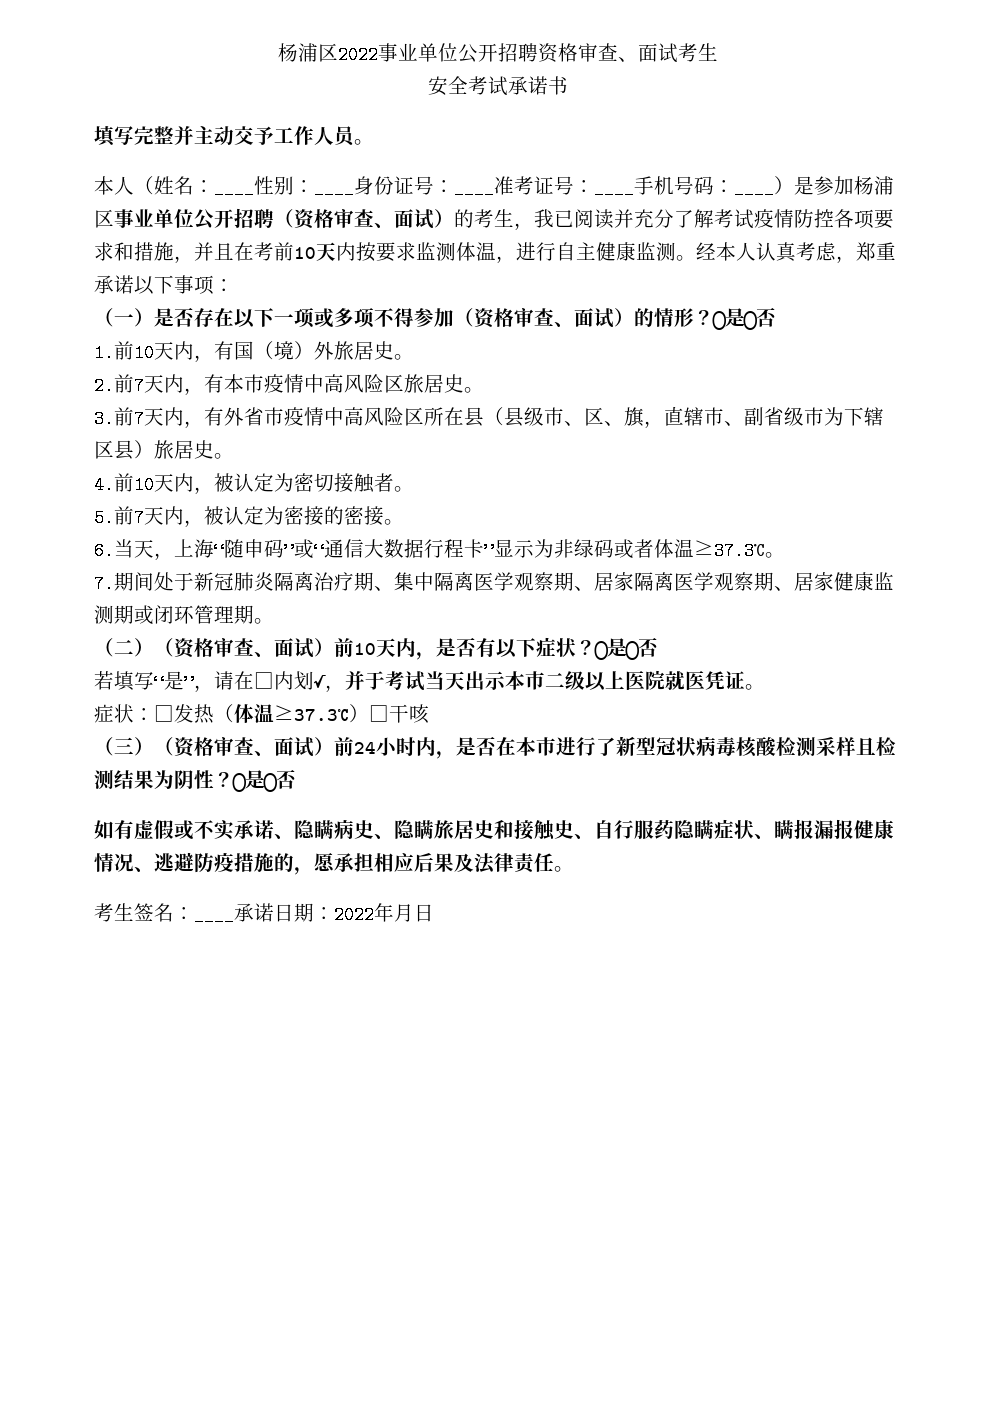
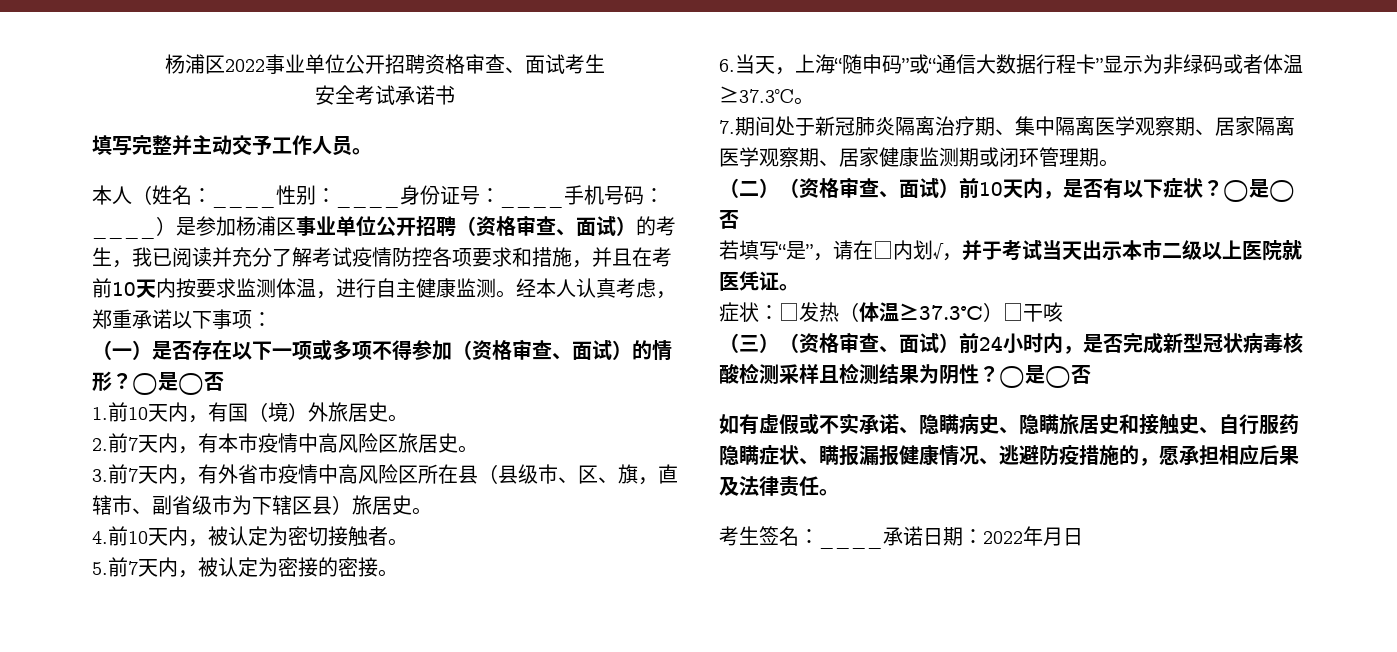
[494,176,634,197] 准考证号：____ -> (564, 205) none
[496,737,616,756] 在本市进行了 -> [1123,332,1163,354] 完成

